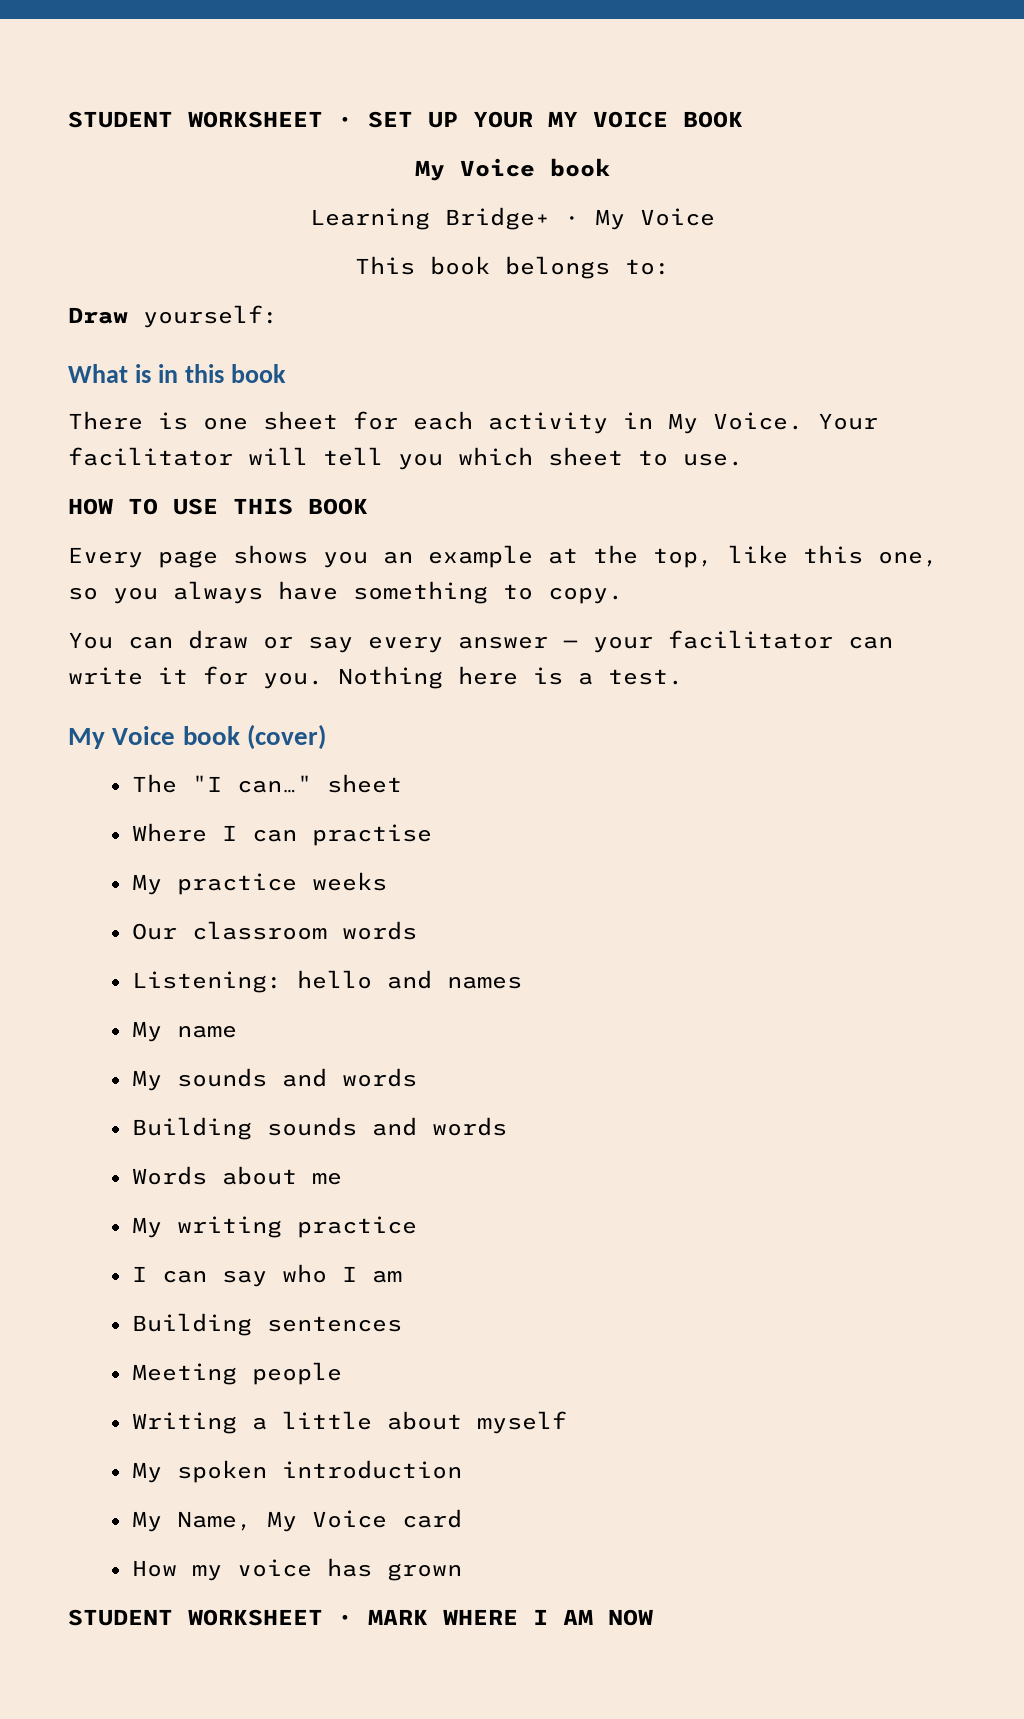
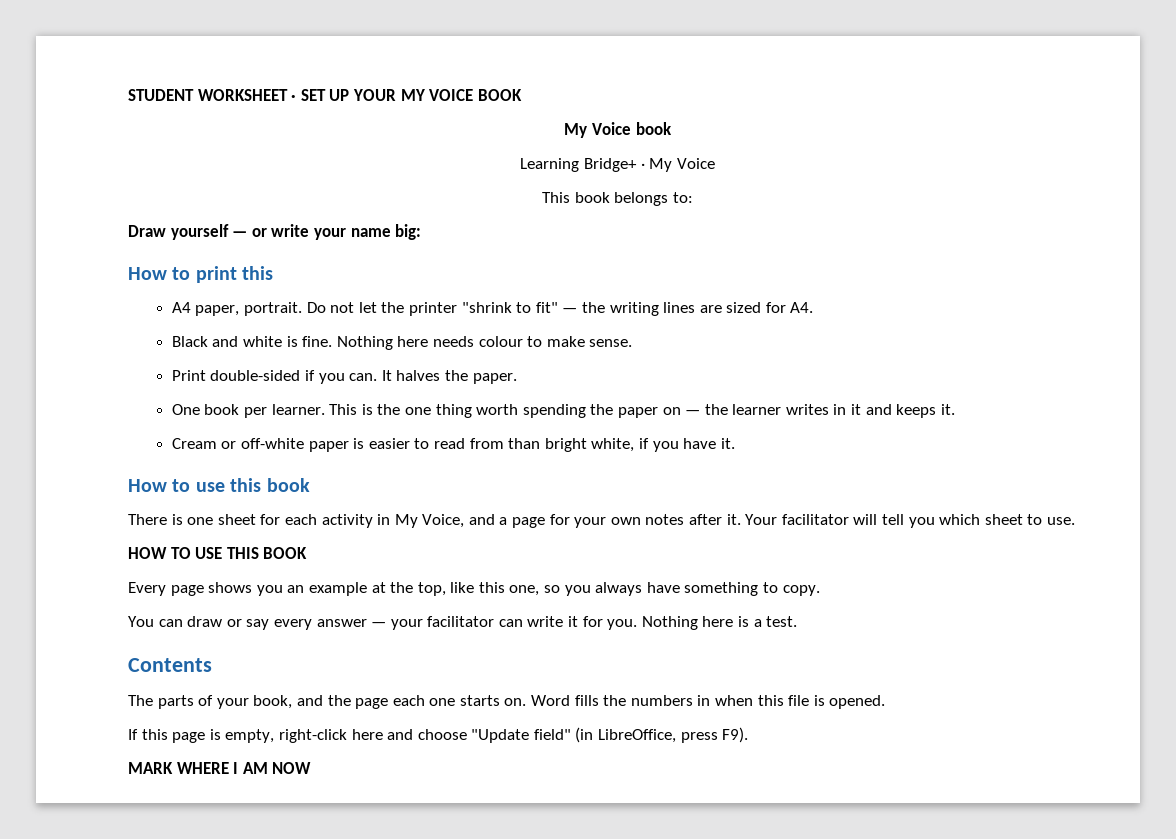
[143,305,278,328] [68,364,178,383] yourself: // What is in -> [170,224,422,240] [128,266,274,283] [171,302,814,316] [171,336,633,350] [171,370,517,384] [171,404,955,418] [171,438,735,452] [128,479,225,492] yourself — or write your name big: // How to print this // A4 paper, portrait. Do not let the printer "shrink to fit" — the writing lines are sized for A4. // Black and white is fine. Nothing here needs colour to make sense. // Print double-sided if you can. It halves the paper. // One book per learner. This is the one thing worth spending the paper on — the learner writes in it and keeps it. // Cream or off-white paper is easier to read from than bright white, if you have it. // How to use
[713,412,803,430] Voice. -> [422,514,741,528] Voice, and a page for your own notes after it.
[68,724,326,750] [131,774,402,793] [131,823,432,846] [131,872,387,895] [131,921,417,940] [131,970,522,993] [131,1021,237,1042] [131,1068,417,1091] [131,1117,507,1140] [131,1166,342,1185] [131,1216,417,1238] [131,1264,402,1287] [131,1313,402,1336] [131,1362,342,1385] [131,1411,567,1434] [131,1460,462,1483] [131,1509,462,1532] [131,1558,462,1581] [68,1609,353,1626] My Voice book (cover) // The "I can…" sheet // Where I can practise // My practice weeks // Our classroom words // Listening: hello and names // My name // My sounds and words // Building sounds and words // Words about me // My writing practice // I can say who I am // Building sentences // Meeting people // Writing a little about myself // My spoken introduction // My Name, My Voice card // How my voice has grown // STUDENT WORKSHEET · -> [128,658,212,672] [128,695,886,709] [128,727,749,743] Contents // The parts of your book, and the page each one starts on. Word fills the numbers in when this file is opened. // If this page is empty, right-click here and choose "Update field" (in LibreOffice, press F9). //

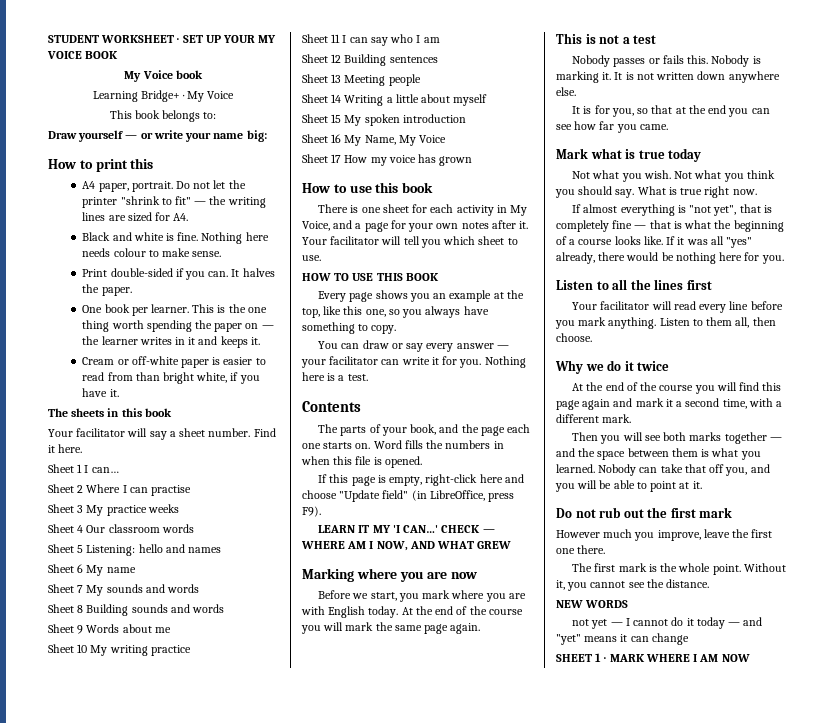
(735, 443) none -> [48,408,172,417] [48,428,276,440] [48,444,83,453] [48,464,119,473] [48,484,192,496] [48,504,179,516] [48,524,194,533] [48,544,222,556] [48,564,136,576] [48,584,200,596] [48,604,225,616] [48,624,171,634] [48,644,191,656] [302,34,440,46] [302,54,438,66] [302,74,421,86] [302,94,488,106] [302,114,466,126] [302,134,447,146] [302,154,473,166] // The sheets in this book // Your facilitator will say a sheet number. Find it here. // Sheet 1 I can… // Sheet 2 Where I can practise // Sheet 3 My practice weeks // Sheet 4 Our classroom words // Sheet 5 Listening: hello and names // Sheet 6 My name // Sheet 7 My sounds and words // Sheet 8 Building sounds and words // Sheet 9 Words about me // Sheet 10 My writing practice // Sheet 11 I can say who I am // Sheet 12 Building sentences // Sheet 13 Meeting people // Sheet 14 Writing a little about myself // Sheet 15 My spoken introduction // Sheet 16 My Name, My Voice // Sheet 17 How my voice has grown
(749, 735) none -> [318,525,495,533] [301,541,512,551] [302,568,478,582] [318,590,526,602] [301,606,523,618] [301,622,481,634] [556,33,657,44] [572,55,761,67] [556,71,780,83] [556,87,576,96] [572,105,770,117] [556,121,668,133] [556,148,702,162] [572,170,775,182] [555,186,757,198] [572,204,772,216] [556,220,784,232] [556,236,753,248] [556,252,784,264] [556,279,712,290] [572,301,783,313] [555,317,776,329] [556,333,592,342] [555,360,670,374] [572,382,782,394] [556,398,783,410] [556,414,632,423] [572,432,782,444] [556,448,761,460] [556,464,770,476] [555,480,702,492] [556,507,733,518] [556,529,773,541] [556,545,606,554] [572,563,786,575] [556,579,710,591] [556,600,629,608] [572,617,763,629] [556,633,689,645] [556,653,607,662] LEARN IT MY 'I CAN…' CHECK — WHERE AM I NOW, AND WHAT GREW // Marking where you are now // Before we start, you mark where you are with English today. At the end of the course you will mark the same page again. // This is not a test // Nobody passes or fails this. Nobody is marking it. It is not written down anywhere else. // It is for you, so that at the end you can see how far you came. // Mark what is true today // Not what you wish. Not what you think you should say. What is true right now. // If almost everything is "not yet", that is completely fine — that is what the beginning of a course looks like. If it was all "yes" already, there would be nothing here for you. // Listen to all the lines first // Your facilitator will read every line before you mark anything. Listen to them all, then choose. // Why we do it twice // At the end of the course you will find this page again and mark it a second time, with a different mark. // Then you will see both marks together — and the space between them is what you learned. Nobody can take that off you, and you will be able to point at it. // Do not rub out the first mark // However much you improve, leave the first one there. // The first mark is the whole point. Without it, you cannot see the distance. // NEW WORDS // not yet — I cannot do it today — and "yet" means it can change // SHEET 1 ·

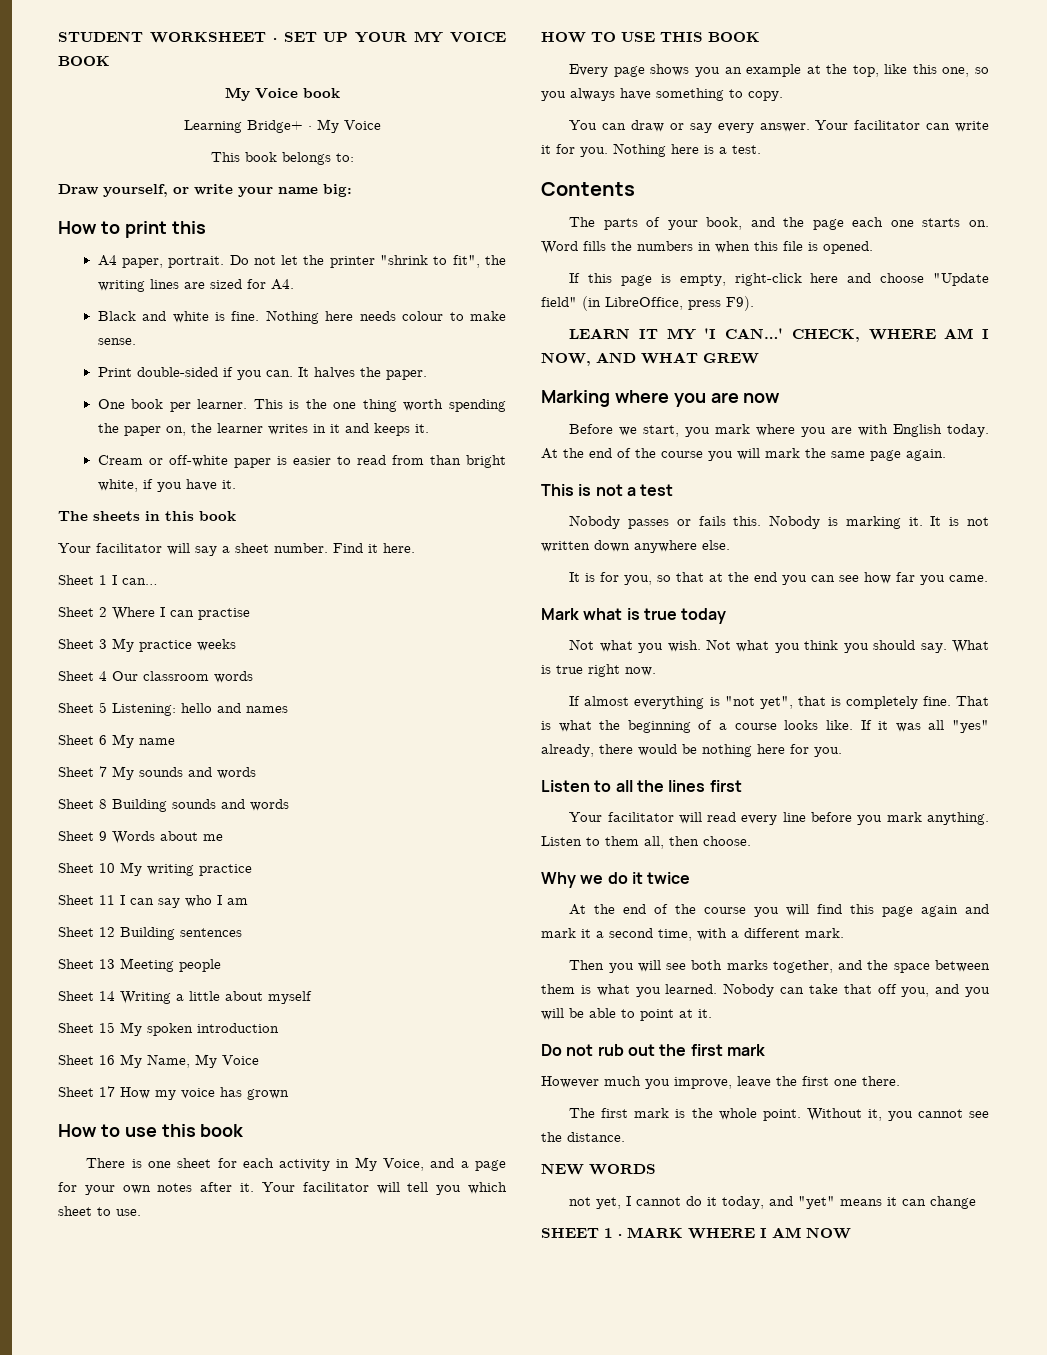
[78,130,138,142] yourself — -> [103,184,168,197] yourself,
[174,196,207,205] fit" — -> [452,255,480,268] fit",
[245,323,274,329] on — -> [165,426,186,436] on,
[456,343,509,349] [301,359,326,368] answer — your -> [759,120,849,132] answer. Your
[441,525,495,533] CHECK — -> [791,329,860,342] CHECK,
[612,220,671,229] fine — that -> [922,696,989,706] fine. That
[724,432,782,444] together — -> [772,960,833,973] together,
[591,619,623,629] yet — -> [596,1197,622,1209] yet,
[696,617,741,629] today — -> [722,1196,765,1209] today,

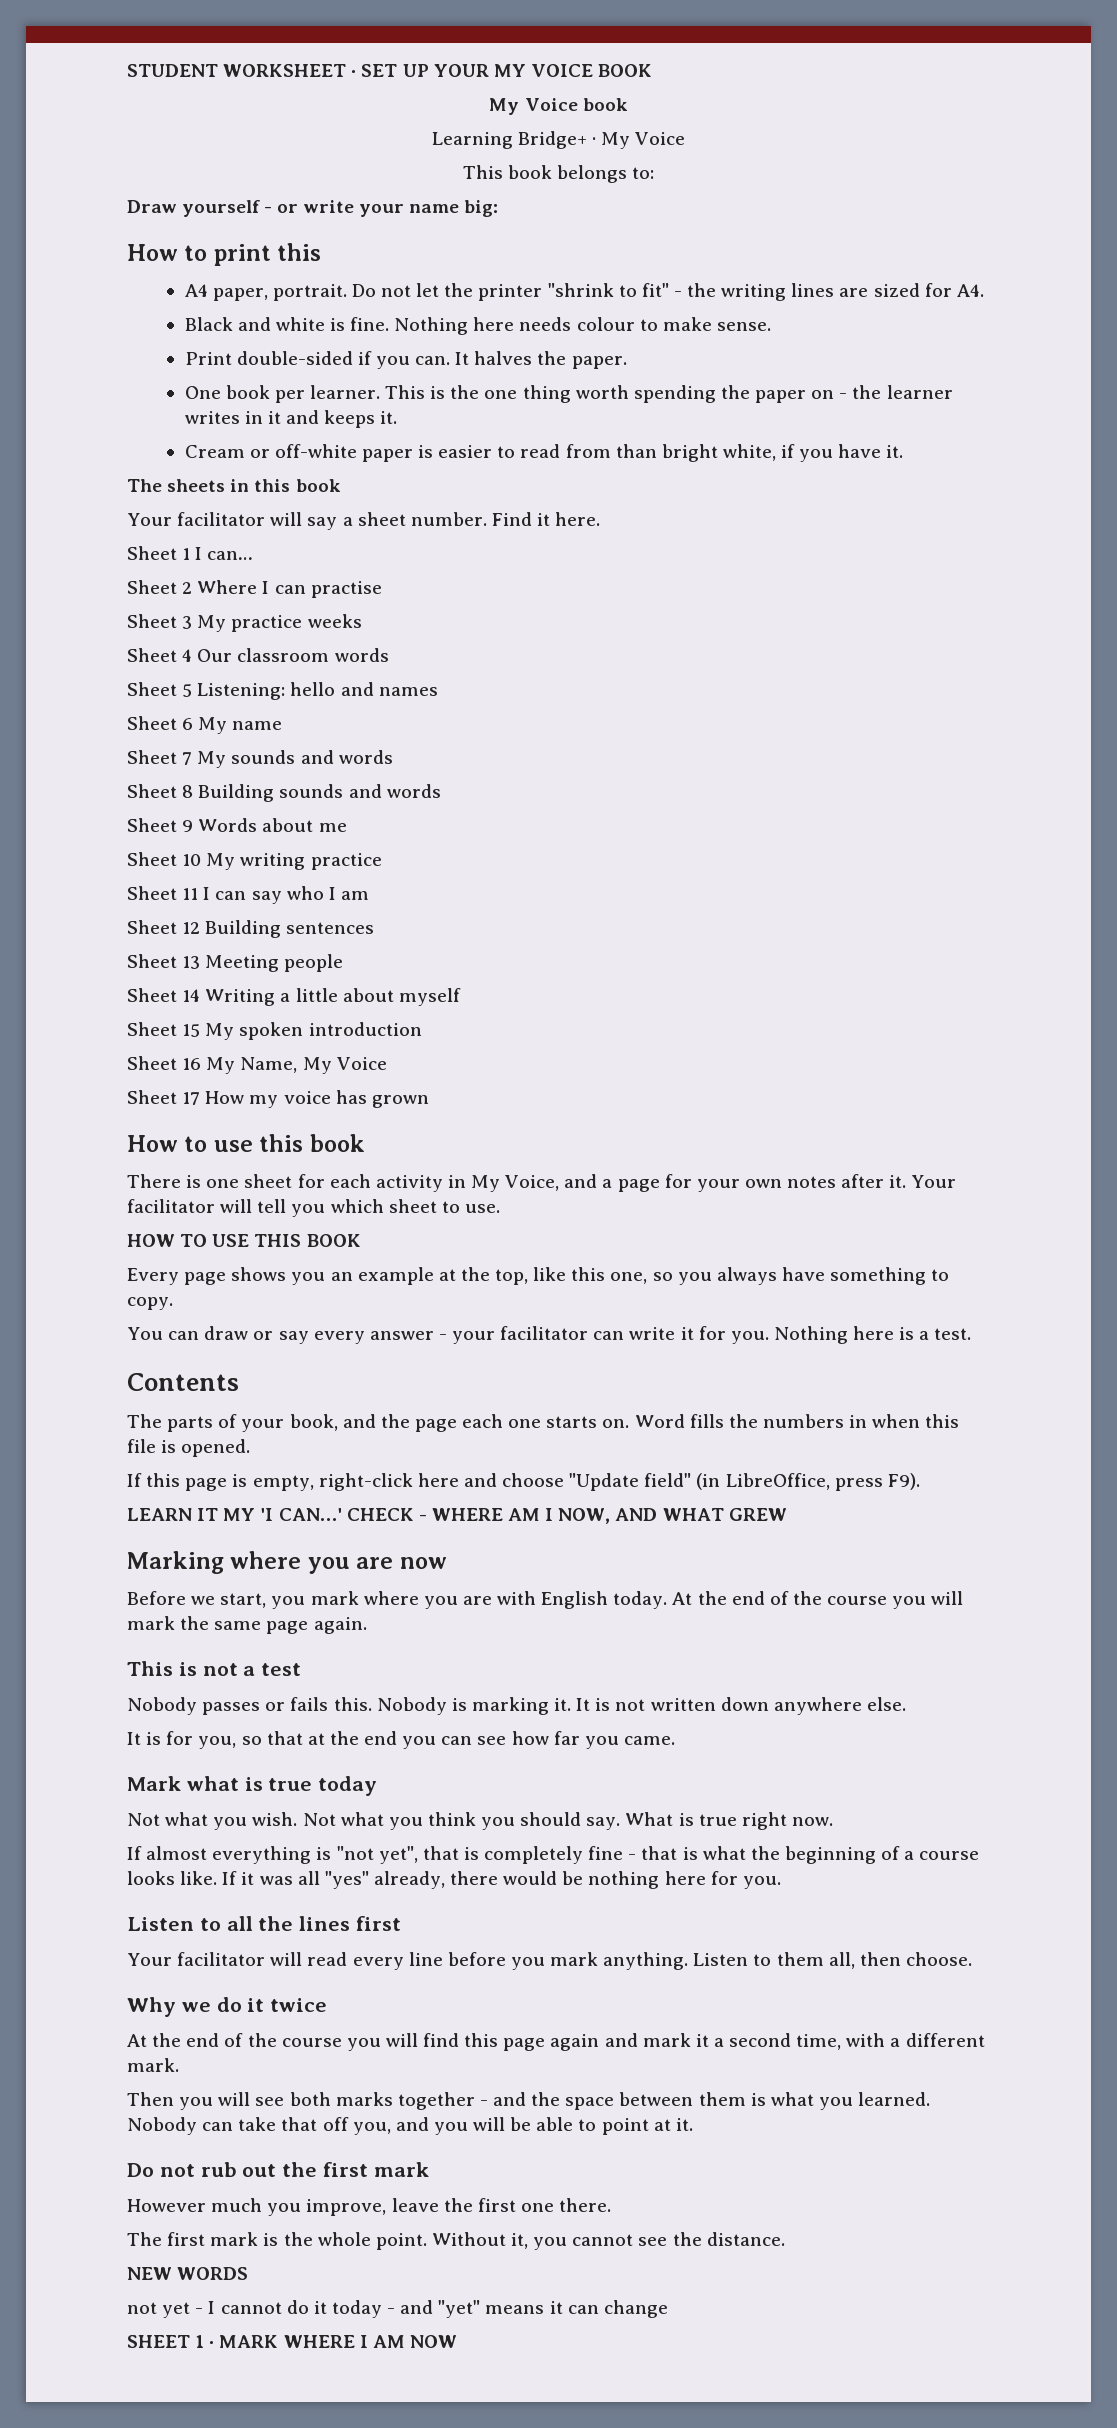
[103,184,168,197] yourself, -> [182,200,273,217] yourself -
[452,255,480,268] fit", -> [641,283,682,297] fit" -
[165,426,186,436] on, -> [811,390,848,399] on -
[759,120,849,132] answer. Your -> [369,1331,496,1344] answer - your
[791,329,860,342] CHECK, -> [346,1508,427,1521] CHECK -
[922,696,989,706] fine. That -> [588,1846,678,1860] fine - that
[772,960,833,973] together, -> [397,2092,488,2110] together -
[596,1197,622,1209] yet, -> [162,2302,204,2318] yet -
[722,1196,765,1209] today, -> [331,2300,396,2318] today -

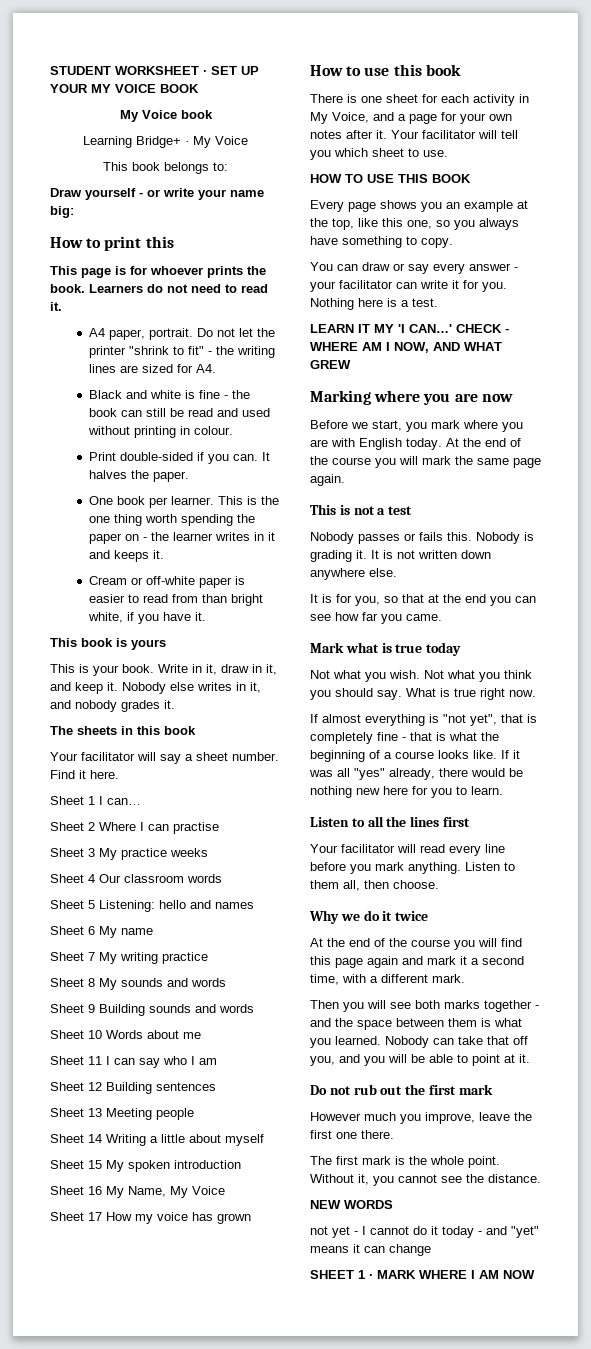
(322, 252) none -> [50,266,266,278] [50,284,268,293] [50,302,62,311] // This page is for whoever prints the book. Learners do not need to read it.
[350,317,771,335] fine. Nothing here needs colour to make sense. -> [198,390,250,399] [88,408,270,417] [87,426,233,438] fine - the book can still be read and used without printing in colour.
(904, 451) none -> [50,638,166,650] [50,664,277,676] [50,682,261,694] [50,700,175,712] // This book is yours // This is your book. Write in it, draw in it, and keep it. Nobody else writes in it, and nobody grades it.
[231,750,393,764] [127,784,194,798] sounds and words // Sheet 8 -> [120,952,208,964] [50,978,226,990] [50,1004,95,1013] writing practice // Sheet 8 My sounds and words // Sheet 9
[182,820,194,832] 9 -> [88,1030,102,1039] 10
[127,852,382,870] // Sheet 10 My writing practice -> (201, 1035) none
[127,1373,239,1391] [127,1414,960,1432] [127,1439,251,1457] [127,1473,920,1491] // Contents // The parts of your book, and the page each one starts on. Word fills the numbers in when this file is opened. // If this page is empty, right-click here and choose "Update field" (in LibreOffice, press F9). -> (438, 302) none
[471,1697,549,1715] marking -> [310,550,352,562] grading
(660, 1880) none -> [356,788,380,795] new
[742,1876,781,1889] you. -> [431,786,503,798] you to learn.

